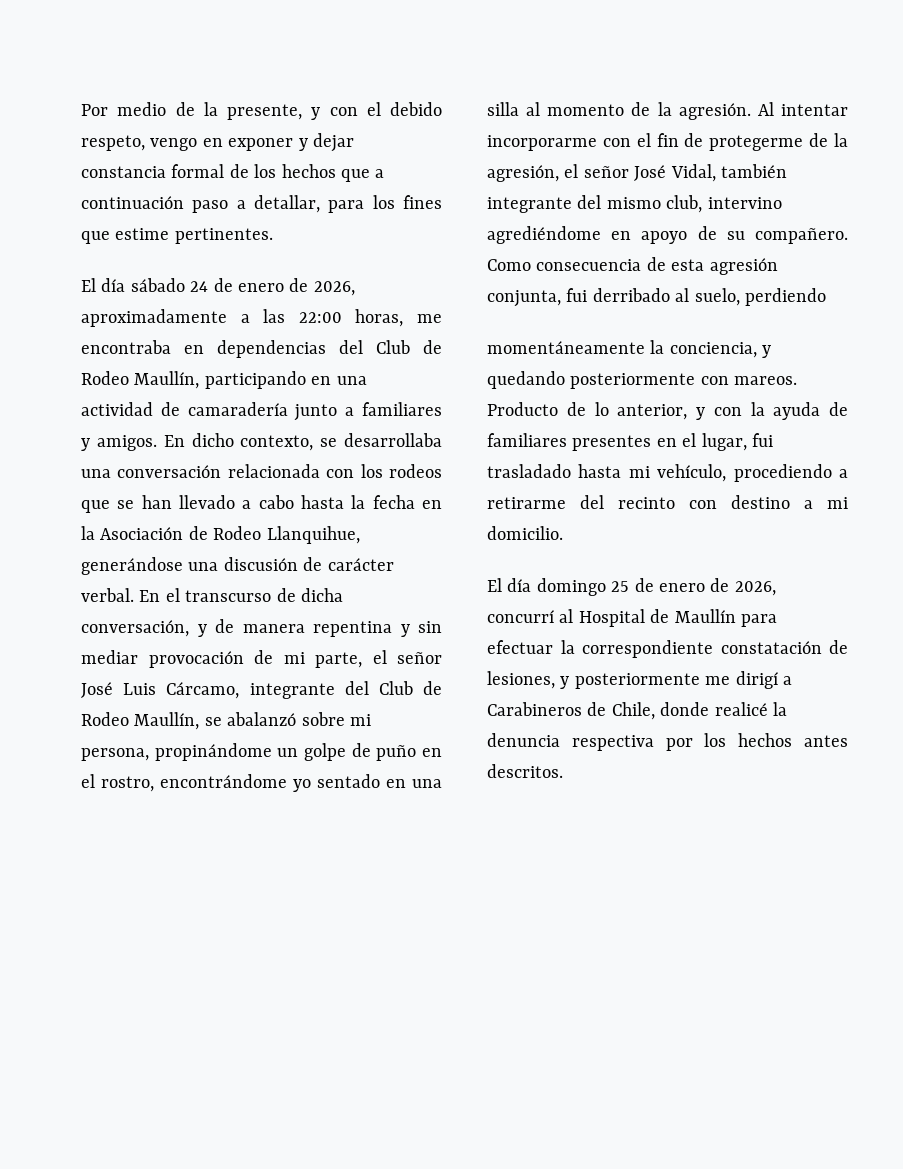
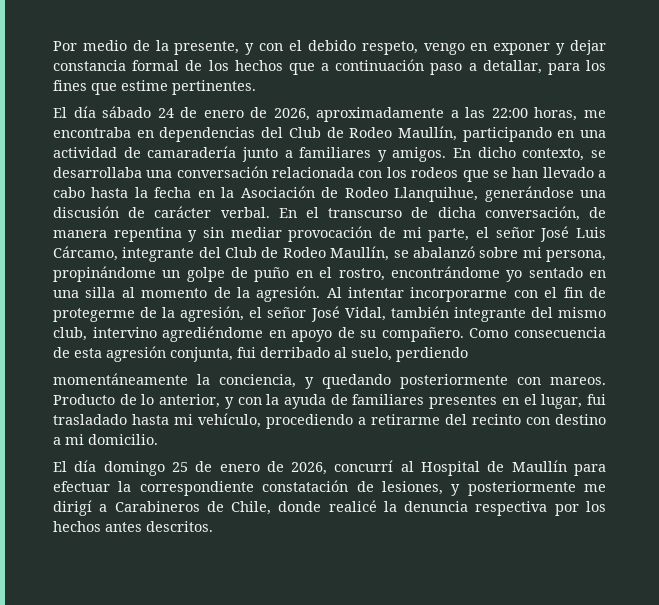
[197,624,207,637] y -> (580, 213) none

